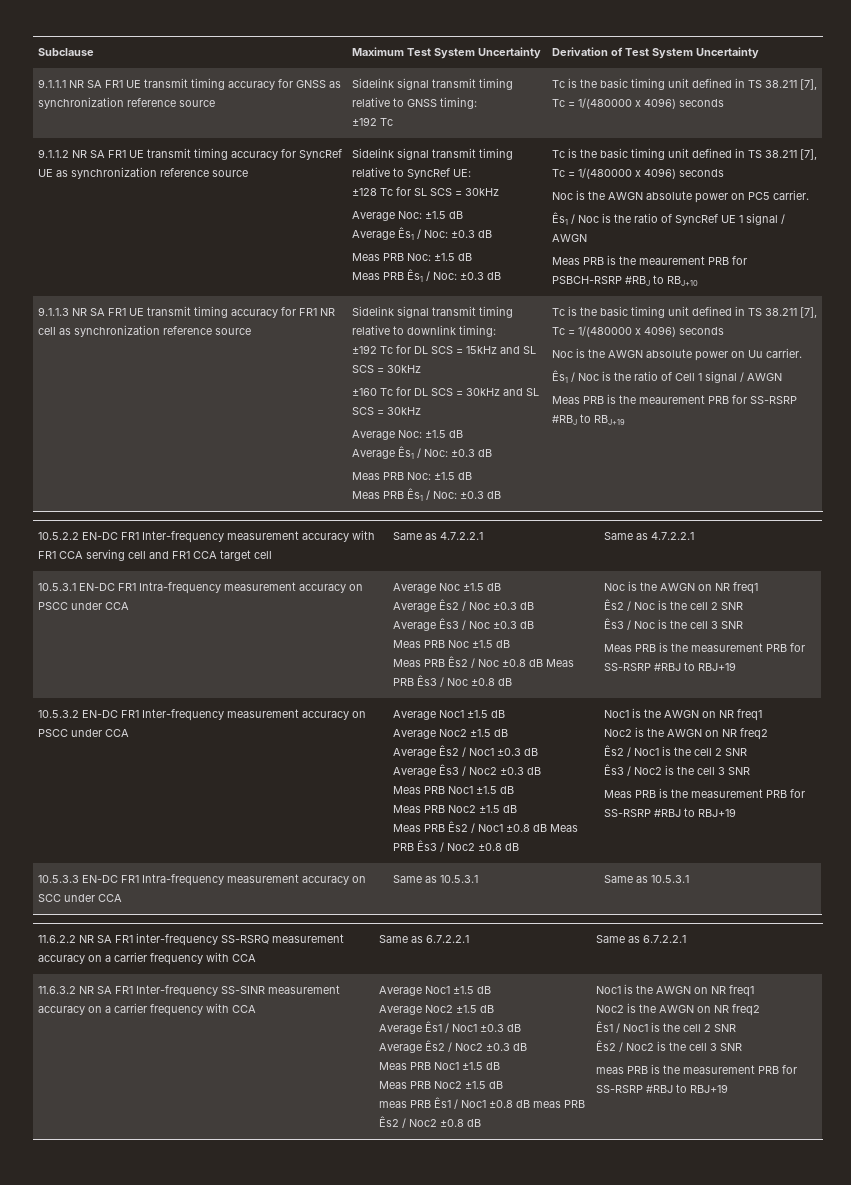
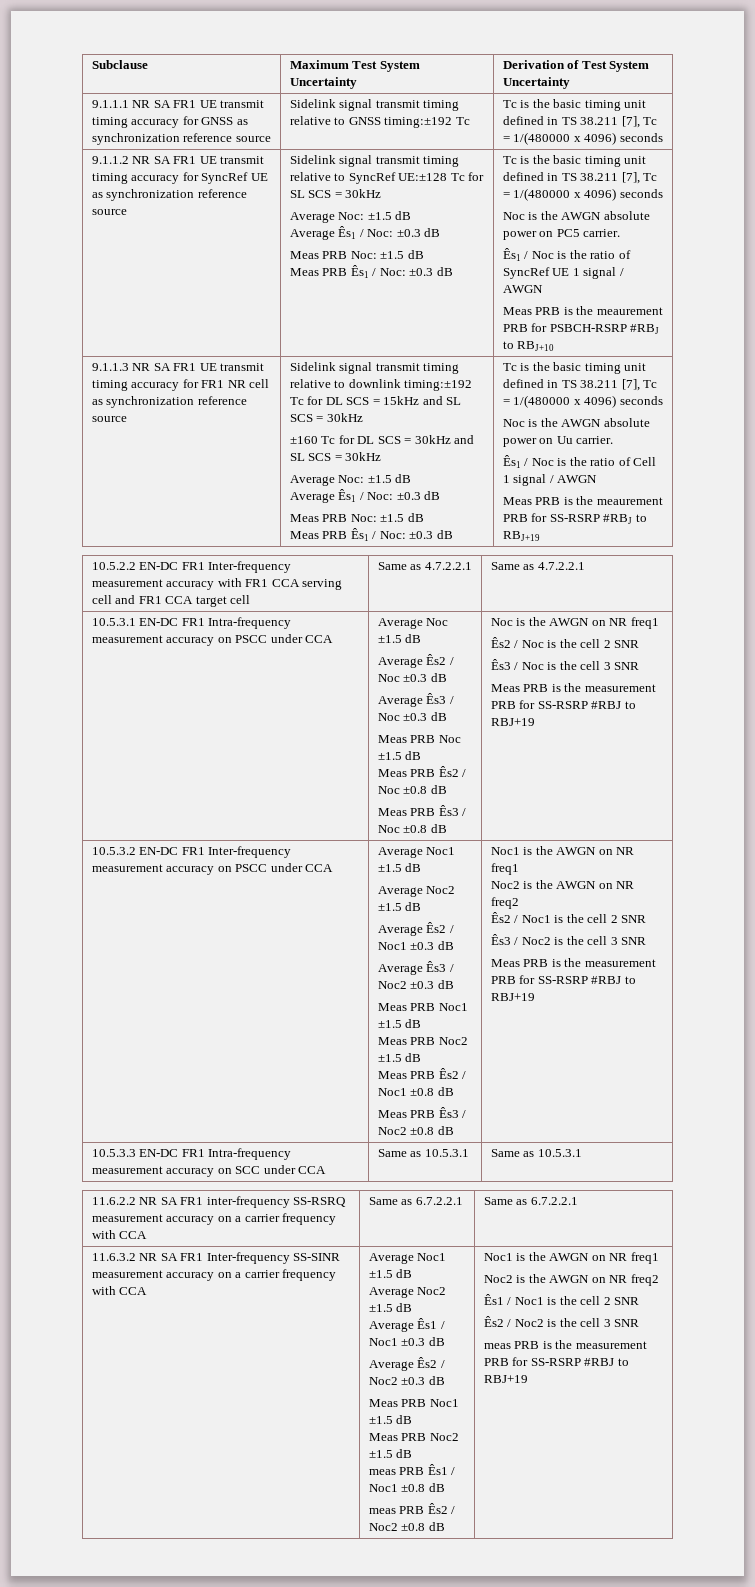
[440,97,478,109] [352,117,378,126] timing: // ±192 -> [384,117,453,128] timing:±192
[453,169,472,177] [352,188,378,196] UE: // ±128 -> [398,173,448,181] UE:±128
[459,325,497,337] [352,345,378,354] timing: // ±192 -> [404,380,473,391] timing:±192
(544, 663) none -> (447, 789) //
(548, 828) none -> (454, 1091) //
(531, 1104) none -> (445, 1487) //

